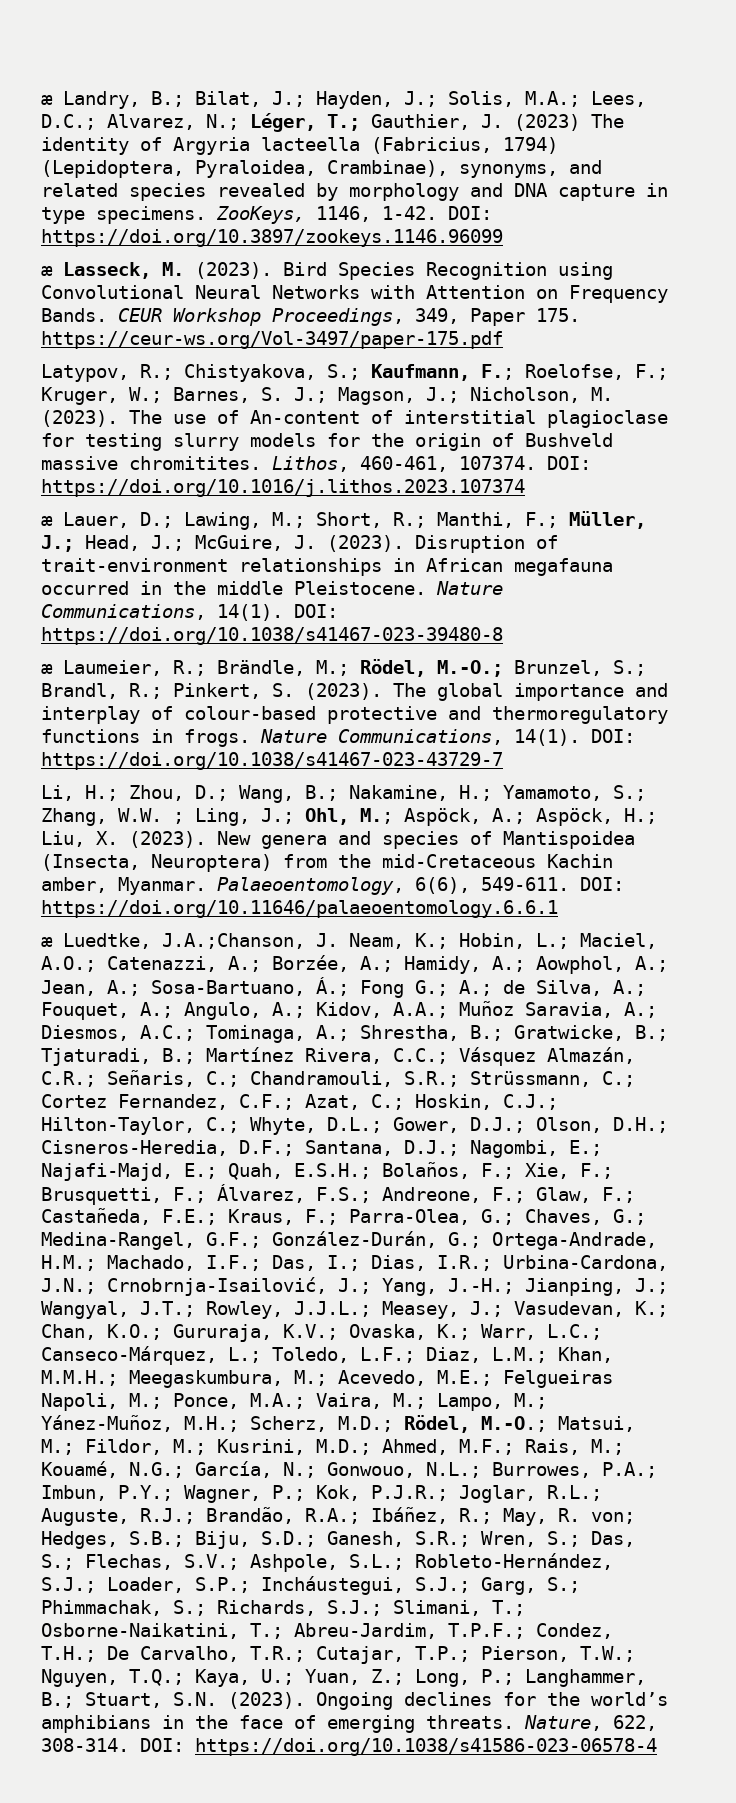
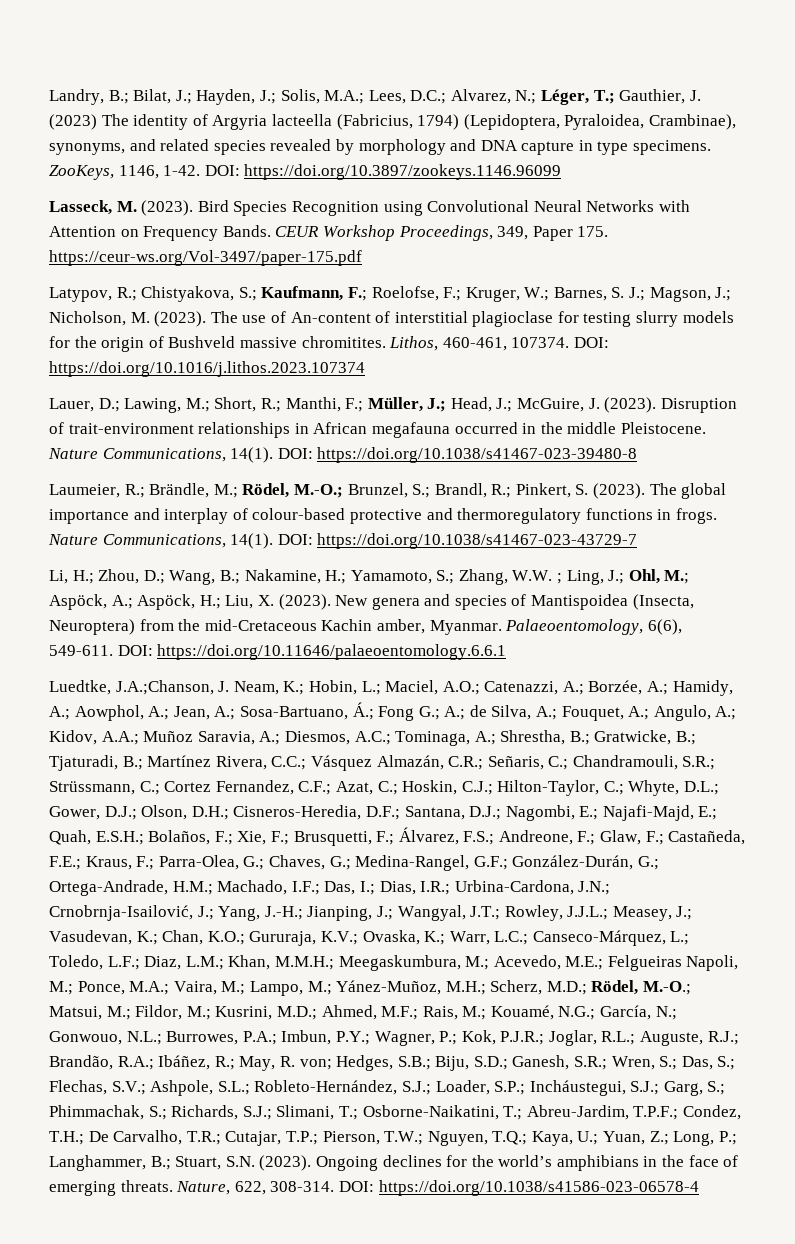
[41,95,53,105] æ -> (49, 97) none
[41,266,53,276] æ -> (562, 172) none
[41,516,53,526] æ -> (365, 369) none
[41,664,53,674] æ -> (638, 455) none
[41,937,53,947] æ -> (507, 652) none

